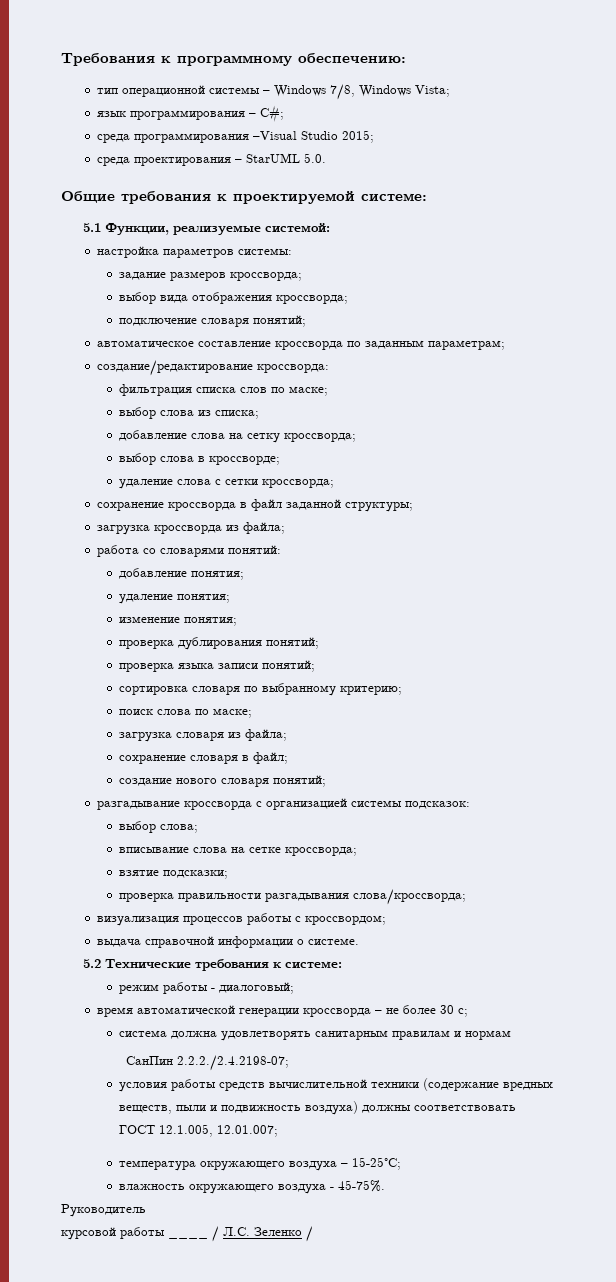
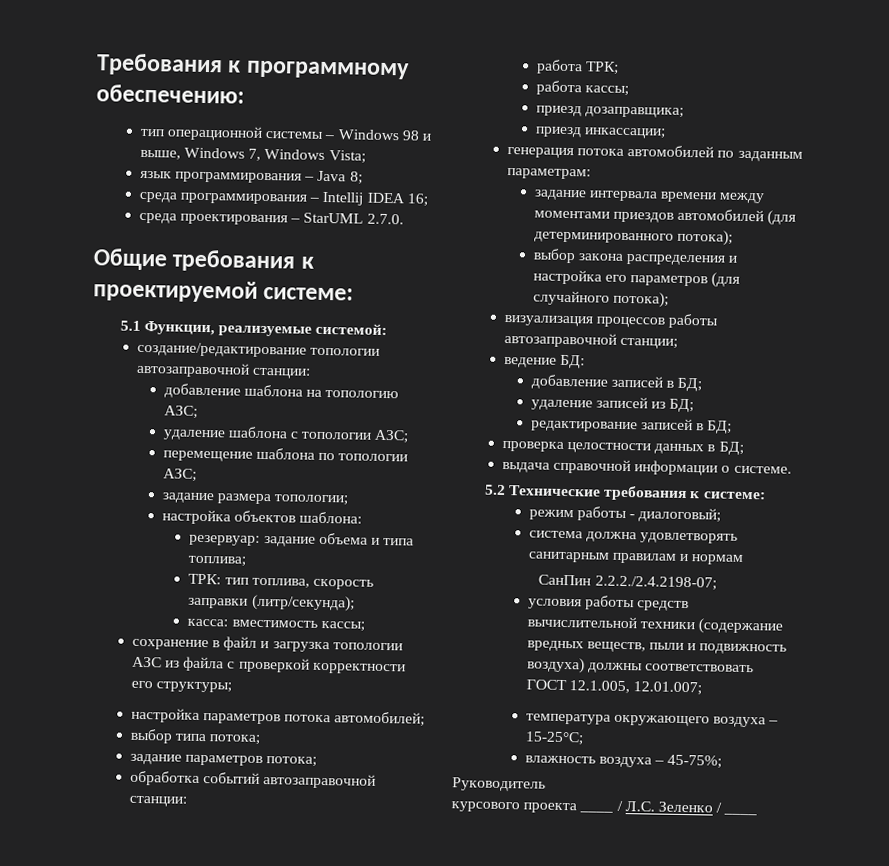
[330,84,356,100] 7/8, -> [401,130,431,141] [139,147,262,161] 98 и выше, Windows 7,
[260,105,285,122] С#; -> [317,170,363,185] Java 8;
[253,130,375,143] –Visual Studio 2015; -> [309,191,428,207] – Intellij IDEA 16;
[304,153,327,163] 5.0. -> [366,213,404,225] 2.7.0.
[97,246,293,258] [118,271,302,281] [118,292,348,304] [118,315,306,327] [97,340,506,350] [97,360,330,376] [118,384,328,396] [118,407,259,419] [118,430,356,443] [118,453,280,465] [118,479,334,489] [97,499,414,512] [97,522,286,535] [97,545,282,557] [118,568,244,580] [118,594,230,604] [118,616,237,626] [118,637,319,650] [118,660,315,672] [118,683,402,696] [118,708,252,718] [118,729,287,742] [118,752,288,764] [118,775,326,787] [97,798,471,810] [118,821,198,833] [118,847,357,856] [118,870,228,879] [118,889,466,905] [97,913,387,926] настройка параметров системы: // задание размеров кроссворда; // выбор вида отображения кроссворда; // подключение словаря понятий; // автоматическое составление кроссворда по заданным параметрам; // создание/редактирование кроссворда: // фильтрация списка слов по маске; // выбор слова из списка; // добавление слова на сетку кроссворда; // выбор слова в кроссворде; // удаление слова с сетки кроссворда; // сохранение кроссворда в файл заданной структуры; // загрузка кроссворда из файла; // работа со словарями понятий: // добавление понятия; // удаление понятия; // изменение понятия; // проверка дублирования понятий; // проверка языка записи понятий; // сортировка словаря по выбранному критерию; // поиск слова по маске; // загрузка словаря из файла; // сохранение словаря в файл; // создание нового словаря понятий; // разгадывание кроссворда с организацией системы подсказок: // выбор слова; // вписывание слова на сетке кроссворда; // взятие подсказки; // проверка правильности разгадывания слова/кроссворда; // визуализация процессов работы с кроссвордом; -> [136,341,381,358] [135,361,312,379] [163,383,400,399] [163,405,198,419] [162,426,410,444] [162,447,409,462] [162,468,197,482] [161,492,348,506] [161,509,362,525] [189,532,415,547] [188,555,247,567] [188,573,374,590] [188,594,355,612] [187,618,365,632] [131,636,403,653] [131,656,406,675] [130,680,233,693] [130,707,426,727] [129,728,261,745] [129,753,318,767] [129,770,377,789] [128,795,187,807] [535,59,619,75] [535,80,629,97] [535,105,684,118] [534,126,666,139] [506,144,803,162] [506,167,591,180] [533,189,766,204] [533,208,797,226] [533,229,733,246] [532,248,738,266] [532,269,741,288] [532,290,669,308] [503,313,720,329] [503,331,679,349] [503,354,586,369] [530,374,703,392] [530,396,695,413] [530,418,733,434] [501,440,744,455] создание/редактирование топологии автозаправочной станции: // добавление шаблона на топологию АЗС; // удаление шаблона с топологии АЗС; // перемещение шаблона по топологии АЗС; // задание размера топологии; // настройка объектов шаблона: // резервуар: задание объема и типа топлива; // ТРК: тип топлива, скорость заправки (литр/секунда); // касса: вместимость кассы; // сохранение в файл и загрузка топологии АЗС из файла с проверкой корректности его структуры; // настройка параметров потока автомобилей; // выбор типа потока; // задание параметров потока; // обработка событий автозаправочной станции: // работа ТРК; // работа кассы; // приезд дозаправщика; // приезд инкассации; // генерация потока автомобилей по заданным параметрам: // задание интервала времени между моментами приездов автомобилей (для детерминированного потока); // выбор закона распределения и настройка его параметров (для случайного потока); // визуализация процессов работы автозаправочной станции; // ведение БД: // добавление записей в БД; // удаление записей из БД; // редактирование записей в БД; // проверка целостности данных в БД;
[97,1005,469,1017] // время автоматической генерации кроссворда – не более 30 с; -> (722, 515) none
[188,1180,385,1194] окружающего воздуха - 45-75%. -> [598,754,723,769] воздуха – 45-75%;
[61,1227,165,1240] курсовой работы -> [451,801,578,814] курсового проекта
(313, 1234) none -> [723,812,758,816] ____

